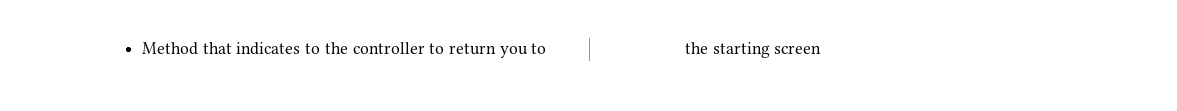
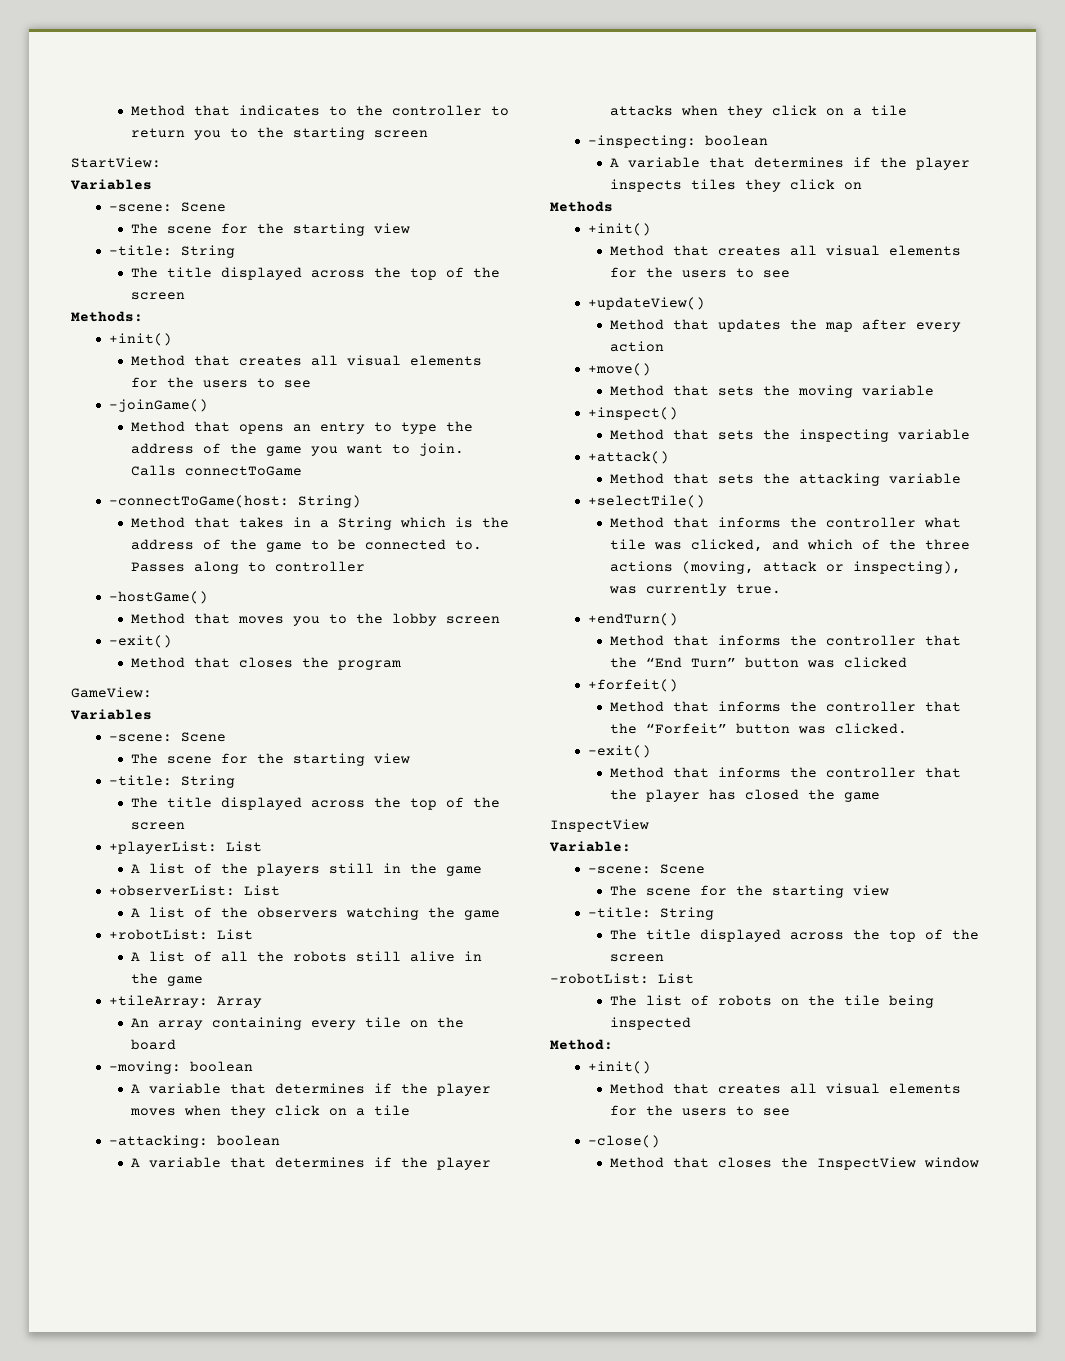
(822, 49) none -> [71,157,161,168] [70,179,152,190] [109,202,227,212] [131,223,411,236] [109,245,236,258] [131,267,501,280] [131,292,186,300] [71,311,143,322] [109,333,173,346] [131,355,483,366] [131,377,312,388] [109,399,209,412] [131,421,474,434] [131,443,465,456] [131,465,303,476] [109,495,362,508] [131,517,510,530] [131,539,483,552] [131,561,366,574] [109,591,209,604] [131,613,501,626] [109,635,173,648] [131,657,402,670] [71,687,152,698] [70,709,152,720] [109,732,227,742] [131,753,411,766] [109,775,236,788] [131,797,501,810] [131,822,186,830] [109,841,263,854] [131,863,483,876] [109,885,281,896] [131,907,501,920] [109,929,254,940] [131,951,483,962] [131,973,204,986] [109,995,263,1008] [131,1017,465,1030] [131,1039,177,1050] [109,1061,254,1074] [131,1083,492,1096] [130,1105,411,1118] [109,1135,281,1148] [131,1157,492,1170] [610,105,908,118] [588,135,769,148] [610,157,971,170] [610,179,863,192] [550,201,613,212] [588,223,652,236] [610,245,962,256] [610,267,791,278] [588,297,706,310] [610,319,962,332] [610,341,665,352] [588,363,652,376] [610,385,935,398] [588,407,679,420] [610,429,971,442] [588,451,670,464] [610,473,962,486] [588,495,706,508] [610,517,962,528] [610,539,971,552] [610,561,962,574] [609,583,782,596] [588,613,679,626] [610,635,962,646] [610,657,908,668] [588,679,679,692] [610,701,962,712] [610,723,908,734] [588,745,652,758] [610,767,962,778] [610,789,881,802] [550,819,649,832] [549,841,631,852] [588,864,706,874] [610,885,890,898] [588,907,715,920] [610,929,980,942] [610,954,665,962] [550,973,694,984] [610,995,935,1008] [610,1017,692,1030] [550,1039,613,1050] [588,1061,652,1074] [610,1083,962,1094] [610,1105,791,1116] [588,1135,661,1148] [610,1157,980,1170] // StartView: // Variables // -scene: Scene // The scene for the starting view // -title: String // The title displayed across the top of the screen // Methods: // +init() // Method that creates all visual elements for the users to see // -joinGame() // Method that opens an entry to type the address of the game you want to join. Calls connectToGame // -connectToGame(host: String) // Method that takes in a String which is the address of the game to be connected to. Passes along to controller // -hostGame() // Method that moves you to the lobby screen // -exit() // Method that closes the program // GameView: // Variables // -scene: Scene // The scene for the starting view // -title: String // The title displayed across the top of the screen // +playerList: List // A list of the players still in the game // +observerList: List // A list of the observers watching the game // +robotList: List // A list of all the robots still alive in the game // +tileArray: Array // An array containing every tile on the board // -moving: boolean // A variable that determines if the player moves when they click on a tile // -attacking: boolean // A variable that determines if the player attacks when they click on a tile // -inspecting: boolean // A variable that determines if the player inspects tiles they click on // Methods // +init() // Method that creates all visual elements for the users to see // +updateView() // Method that updates the map after every action // +move() // Method that sets the moving variable // +inspect() // Method that sets the inspecting variable // +attack() // Method that sets the attacking variable // +selectTile() // Method that informs the controller what tile was clicked, and which of the three actions (moving, attack or inspecting), was currently true. // +endTurn() // Method that informs the controller that the “End Turn” button was clicked // +forfeit() // Method that informs the controller that the “Forfeit” button was clicked. // -exit() // Method that informs the controller that the player has closed the game // InspectView // Variable: // -scene: Scene // The scene for the starting view // -title: String // The title displayed across the top of the screen // -robotList: List // The list of robots on the tile being inspected // Method: // +init() // Method that creates all visual elements for the users to see // -close() // Method that closes the InspectView window

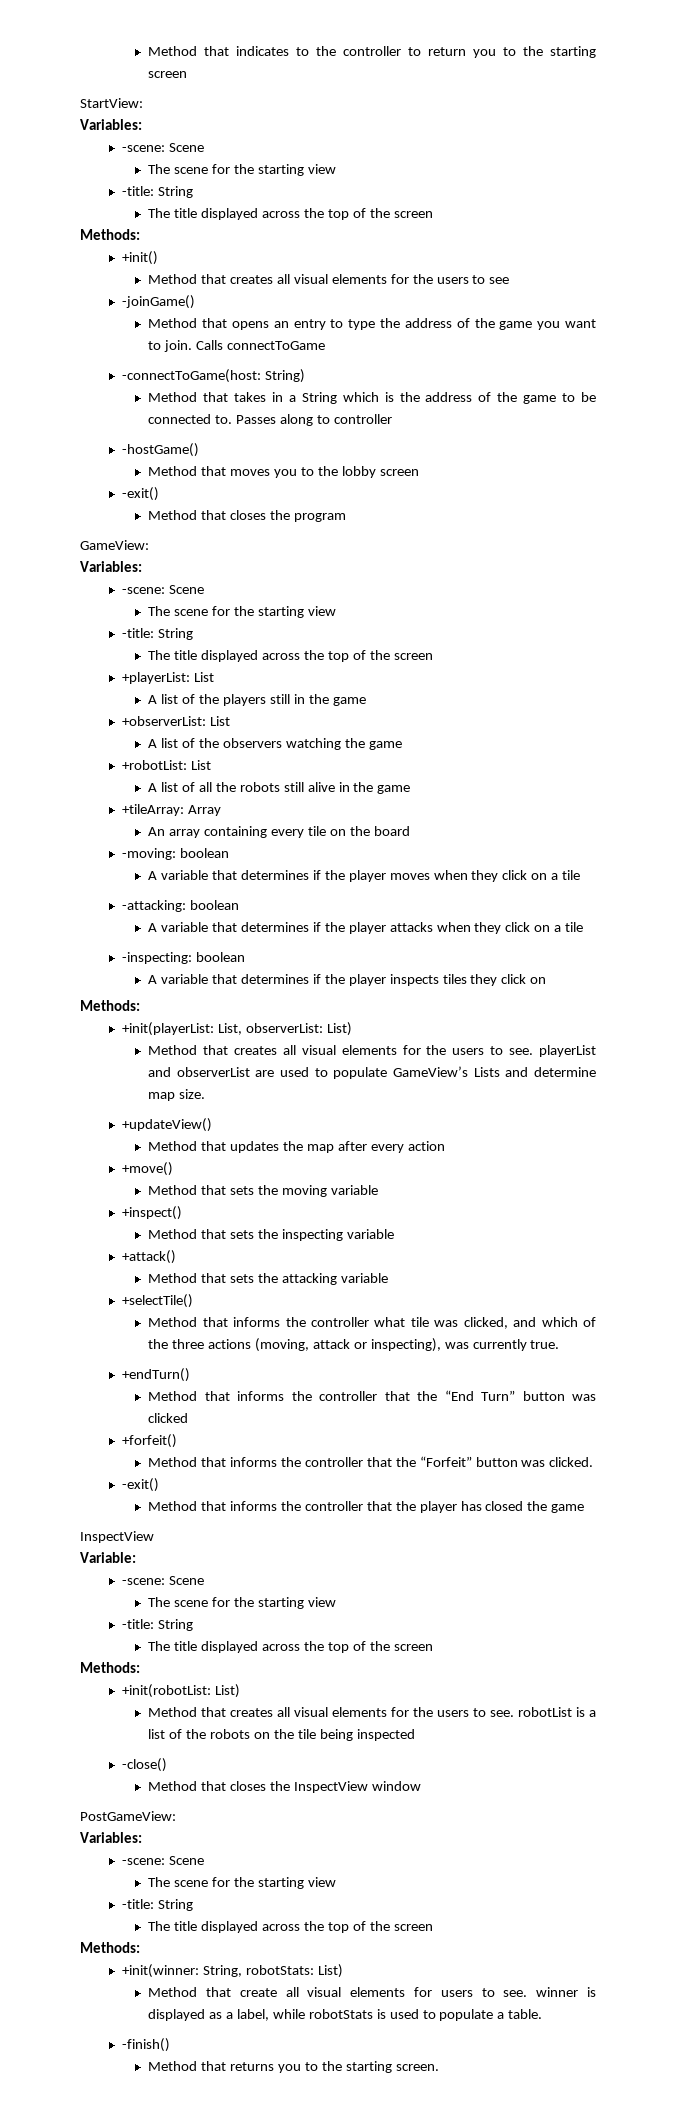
[70,179,152,190] Variables -> [80,119,142,130] Variables:
[70,709,152,720] Variables -> [80,561,142,572] Variables:
[550,201,613,212] [588,223,652,236] Methods // +init() -> [80,1000,140,1011] [122,1022,352,1036] Methods: // +init(playerList: List, observerList: List)
[763,270,791,278] see -> [509,1045,597,1057] [148,1066,596,1079] [148,1089,206,1101] see. playerList and observerList are used to populate GameView’s Lists and determine map size.
[550,973,694,984] [610,995,935,1008] [610,1017,692,1030] [550,1039,613,1050] [588,1061,652,1074] -robotList: List // The list of robots on the tile being inspected // Method: // +init() -> [80,1662,140,1673] [122,1684,240,1698] Methods: // +init(robotList: List)
[763,1108,791,1116] see -> [490,1707,596,1717] [148,1729,415,1741] see. robotList is a list of the robots on the tile being inspected
(980, 1162) none -> [80,1811,176,1821] [80,1832,142,1843] [122,1856,204,1865] [148,1877,336,1889] [122,1899,193,1911] [148,1921,433,1933] [80,1942,140,1953] [122,1964,343,1978] [148,1987,596,1997] [148,2009,543,2021] [122,2038,171,2052] [148,2061,439,2073] // PostGameView: // Variables: // -scene: Scene // The scene for the starting view // -title: String // The title displayed across the top of the screen // Methods: // +init(winner: String, robotStats: List) // Method that create all visual elements for users to see. winner is displayed as a label, while robotStats is used to populate a table. // -finish() // Method that returns you to the starting screen.

